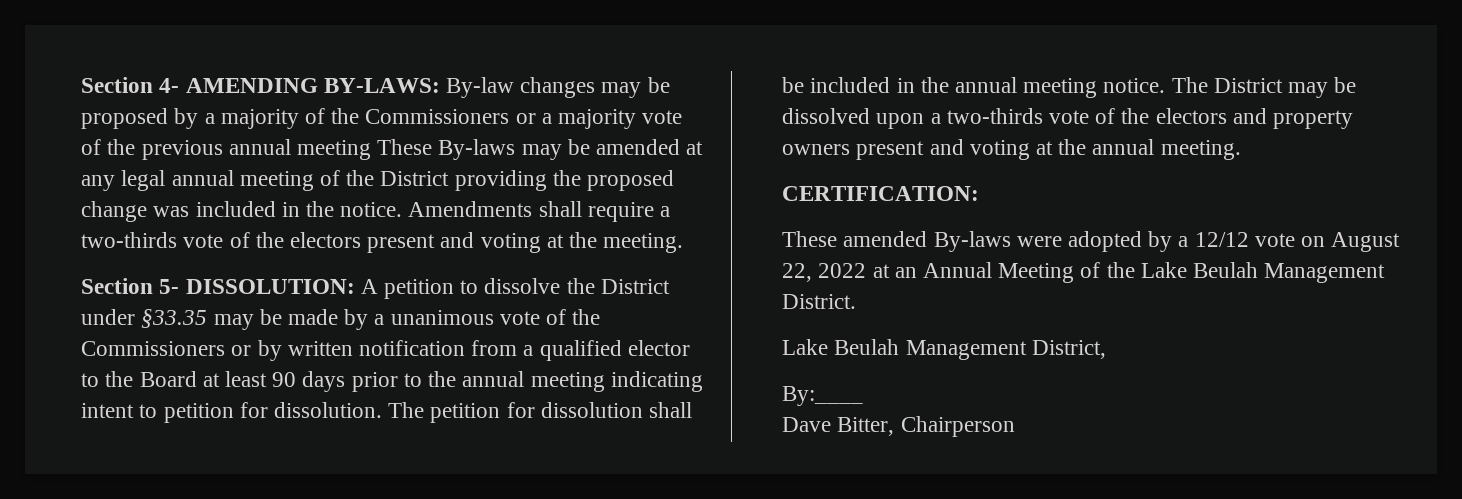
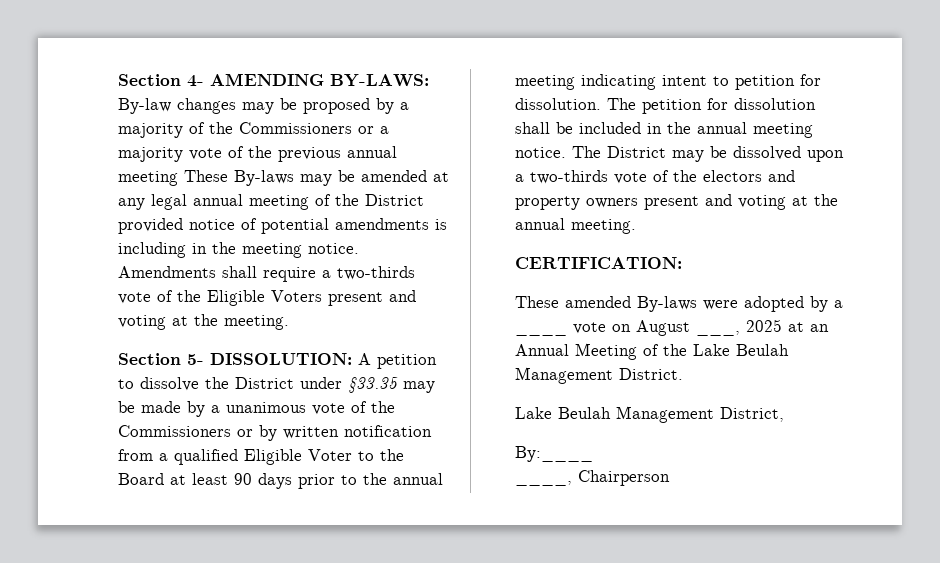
[454,170,675,191] [81,201,335,222] providing the proposed change was included in the -> [117,218,447,234] [117,242,302,258] provided notice of potential amendments is including in the meeting
[290,232,362,248] electors -> [206,290,322,306] Eligible Voters
[627,340,690,356] elector -> [243,449,352,465] Eligible Voter
[1194,232,1249,247] 12/12 -> [514,332,567,336] ____
[782,263,867,282] 22, 2022 -> [695,319,782,336] ___, 2025
[782,417,895,436] Dave Bitter, -> [514,481,572,486] ____,

